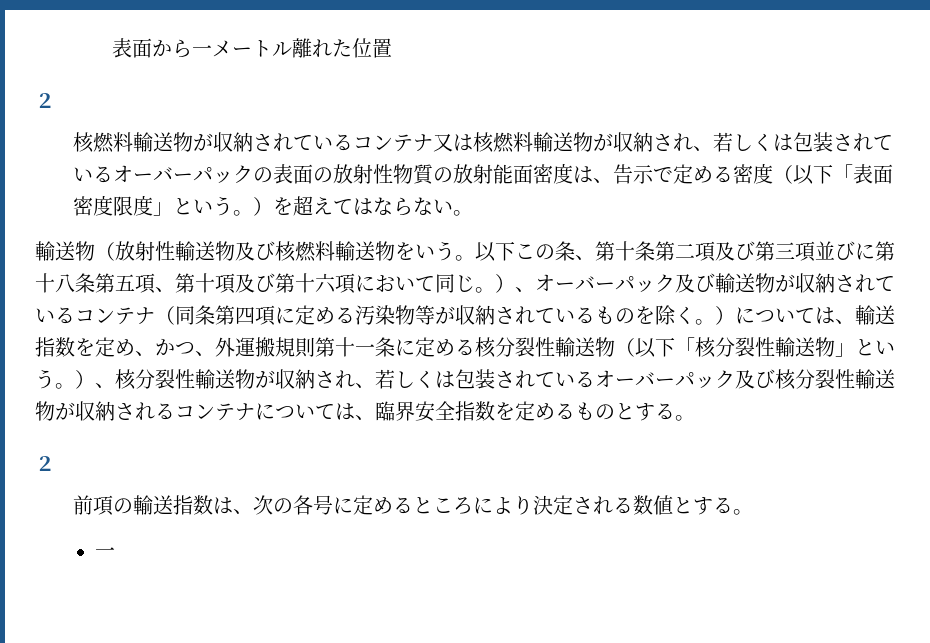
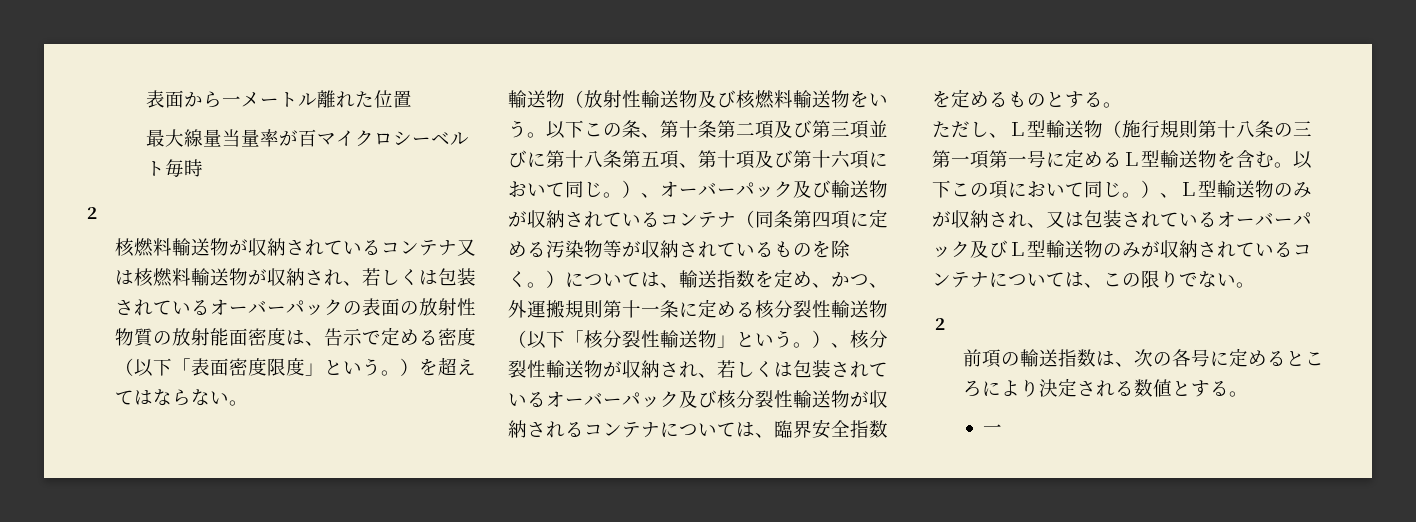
(392, 48) none -> [145,129,469,147] [145,159,203,178] // 最大線量当量率が百マイクロシーベルト毎時
(695, 418) none -> [932,120,1312,139] [932,149,1312,169] [932,180,1312,199] [932,210,1312,228] [932,240,1312,258] [932,270,1255,288] // ただし、Ｌ型輸送物（施行規則第十八条の三第一項第一号に定めるＬ型輸送物を含む。以下この項において同じ。）、Ｌ型輸送物のみが収納され、又は包装されているオーバーパック及びＬ型輸送物のみが収納されているコンテナについては、この限りでない。

